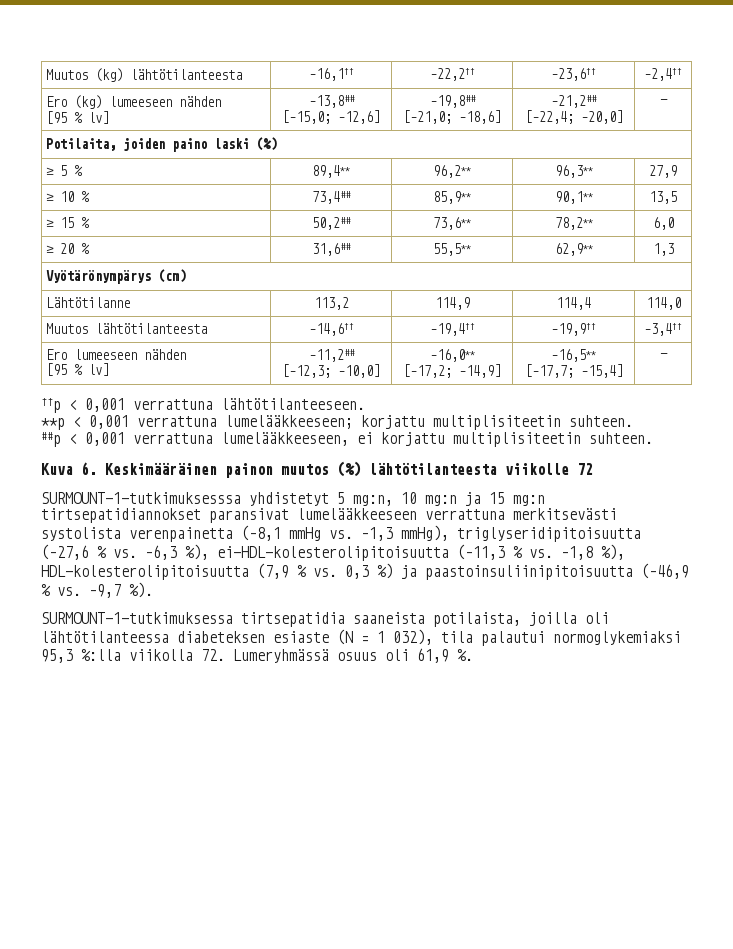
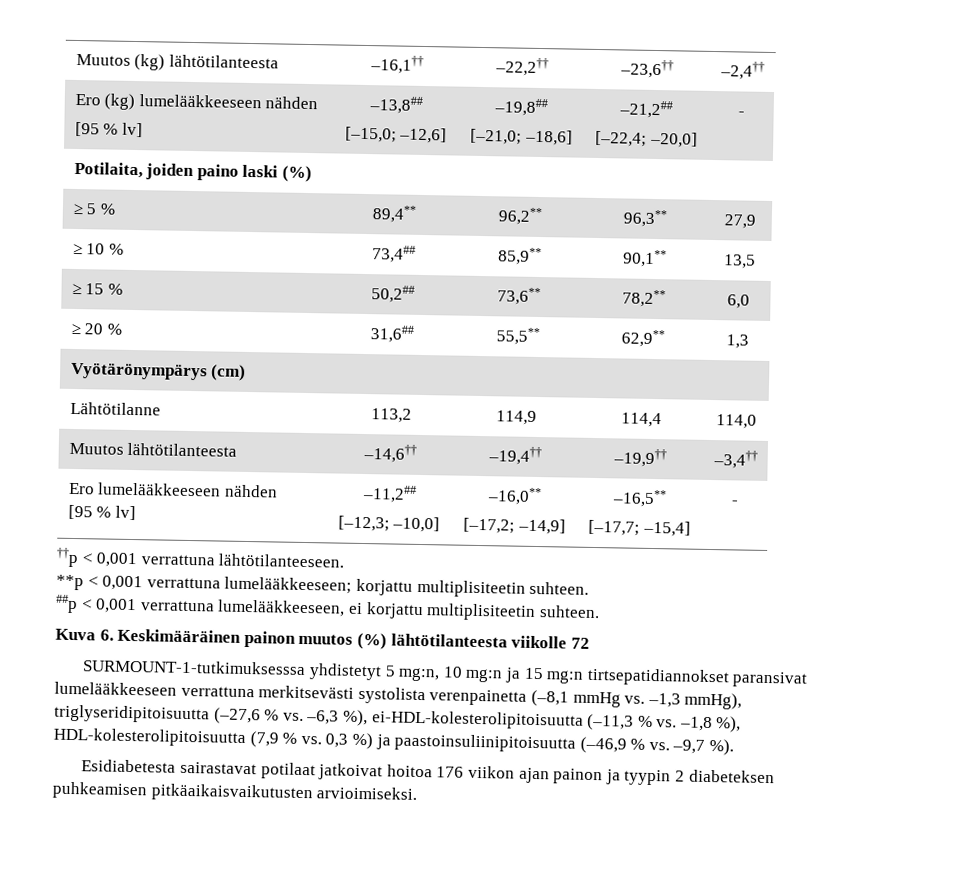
[109,96,173,107] lumeeseen -> [138,94,262,109] lumelääkkeeseen
[74,349,138,360] lumeeseen -> [98,482,222,497] lumelääkkeeseen
[41,612,609,627] [41,629,681,646] [41,648,473,663] SURMOUNT-1-tutkimuksessa tirtsepatidia saaneista potilaista, joilla oli lähtötilanteessa diabeteksen esiaste (N = 1 032), tila palautui normoglykemiaksi 95,3 %:lla viikolla 72. Lumeryhmässä osuus oli 61,9 %. -> [81,759,775,786] [52,781,418,803] Esidiabetesta sairastavat potilaat jatkoivat hoitoa 176 viikon ajan painon ja tyypin 2 diabeteksen puhkeamisen pitkäaikaisvaikutusten arvioimiseksi.

